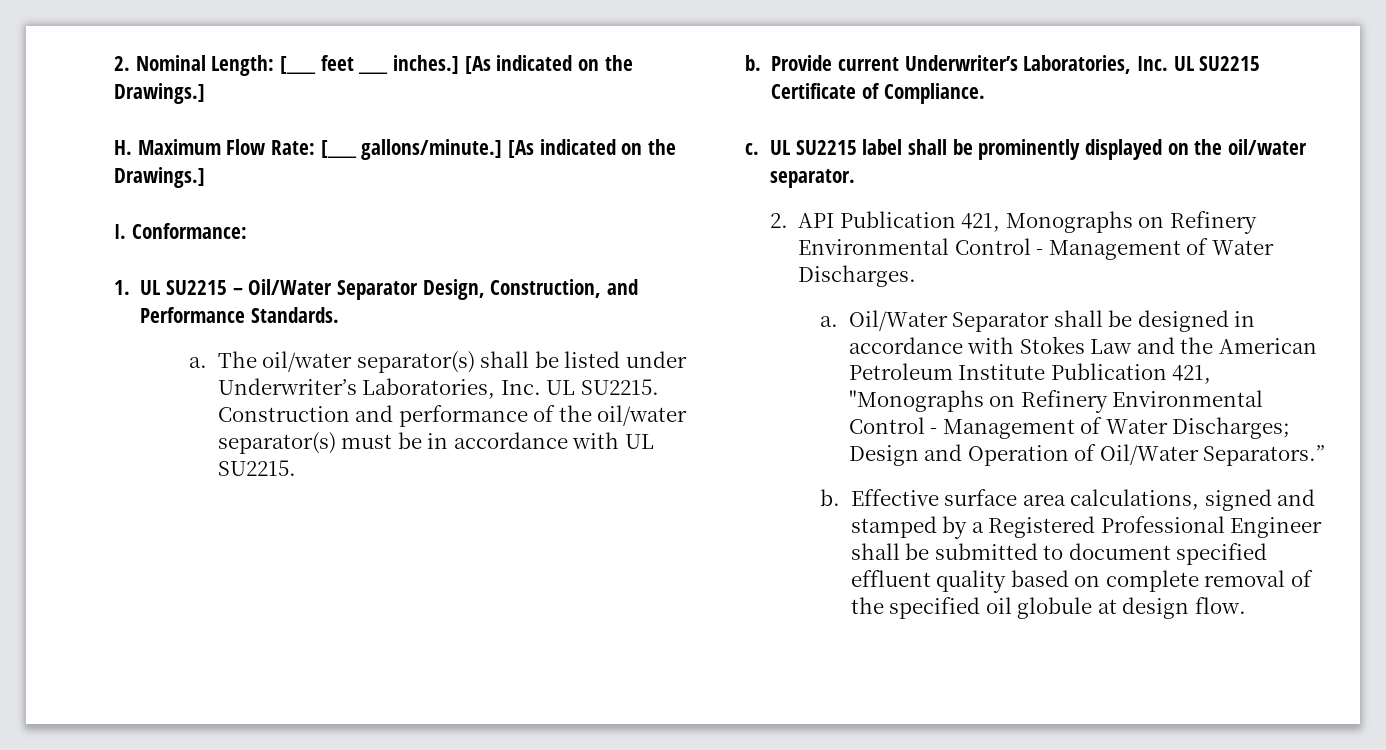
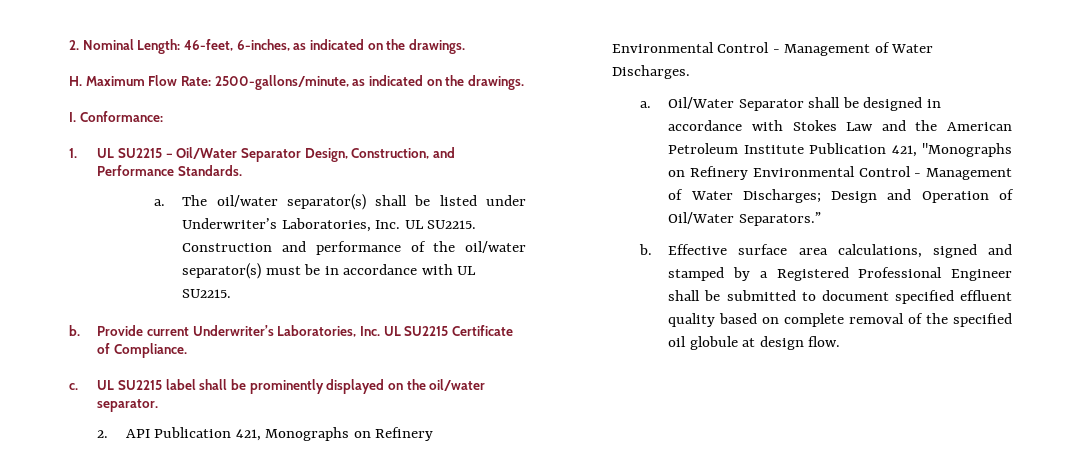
[280,55,354,74] [358,55,633,74] [114,83,205,104] [____ feet ____ inches.] [As indicated on the Drawings.] -> [183,39,465,54] 46-feet, 6-inches, as indicated on the drawings.
[320,139,677,160] [114,167,205,188] [____ gallons/minute.] [As indicated on the Drawings.] -> [214,75,524,90] 2500-gallons/minute, as indicated on the drawings.

